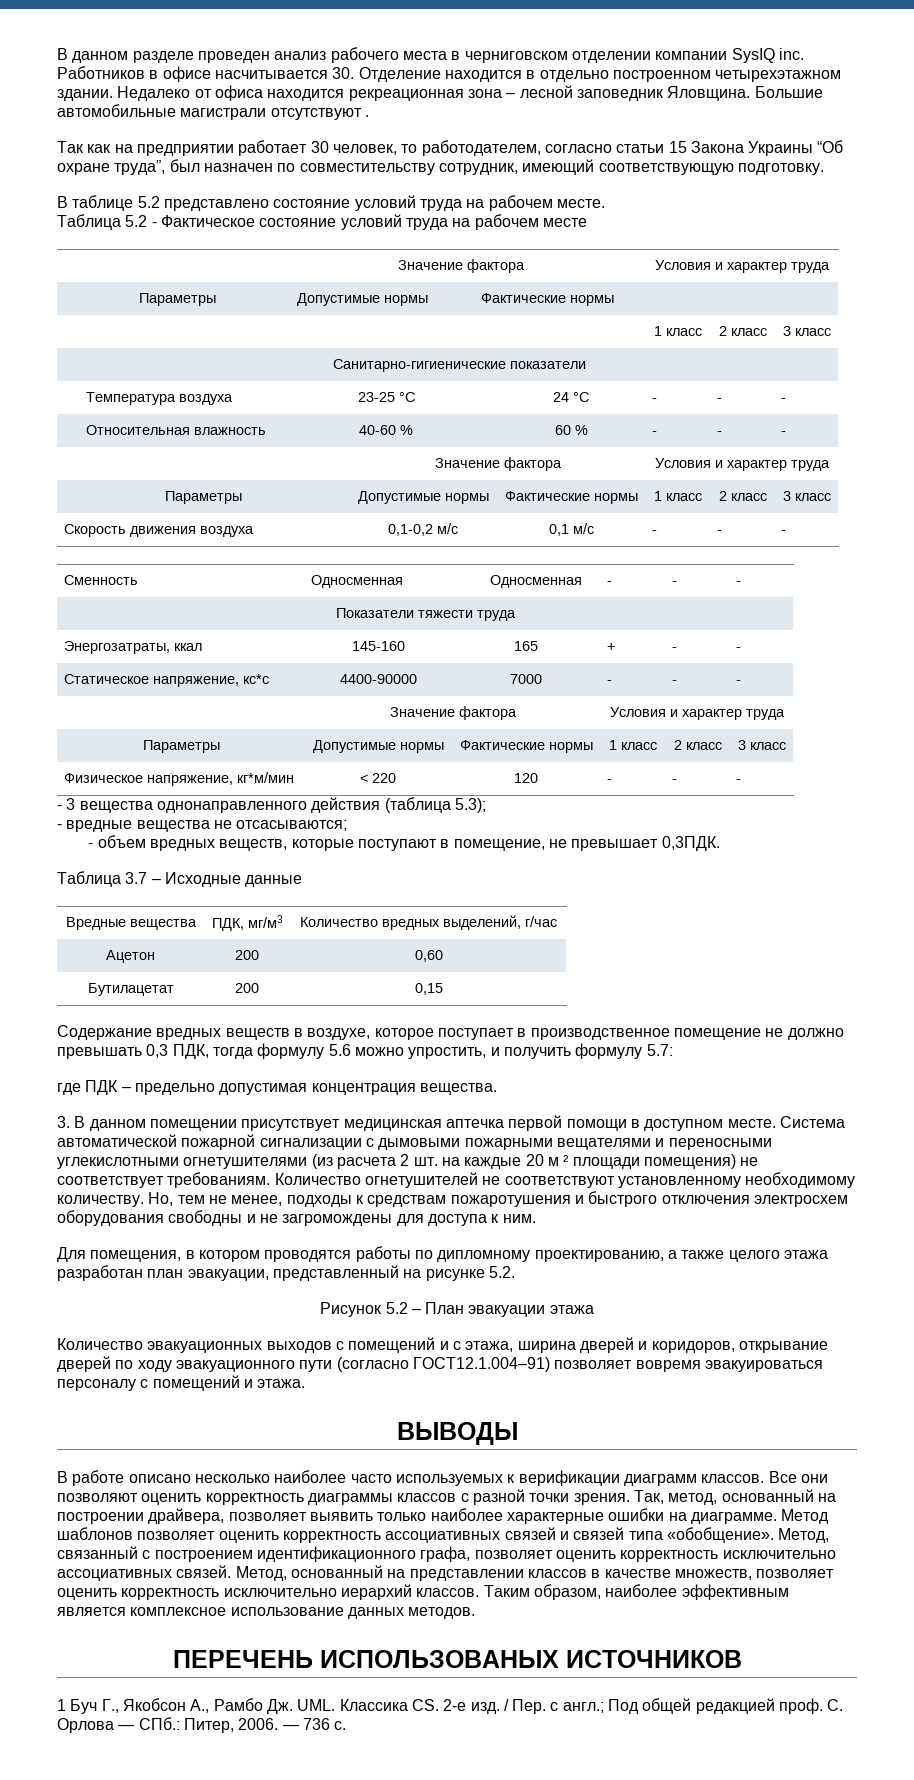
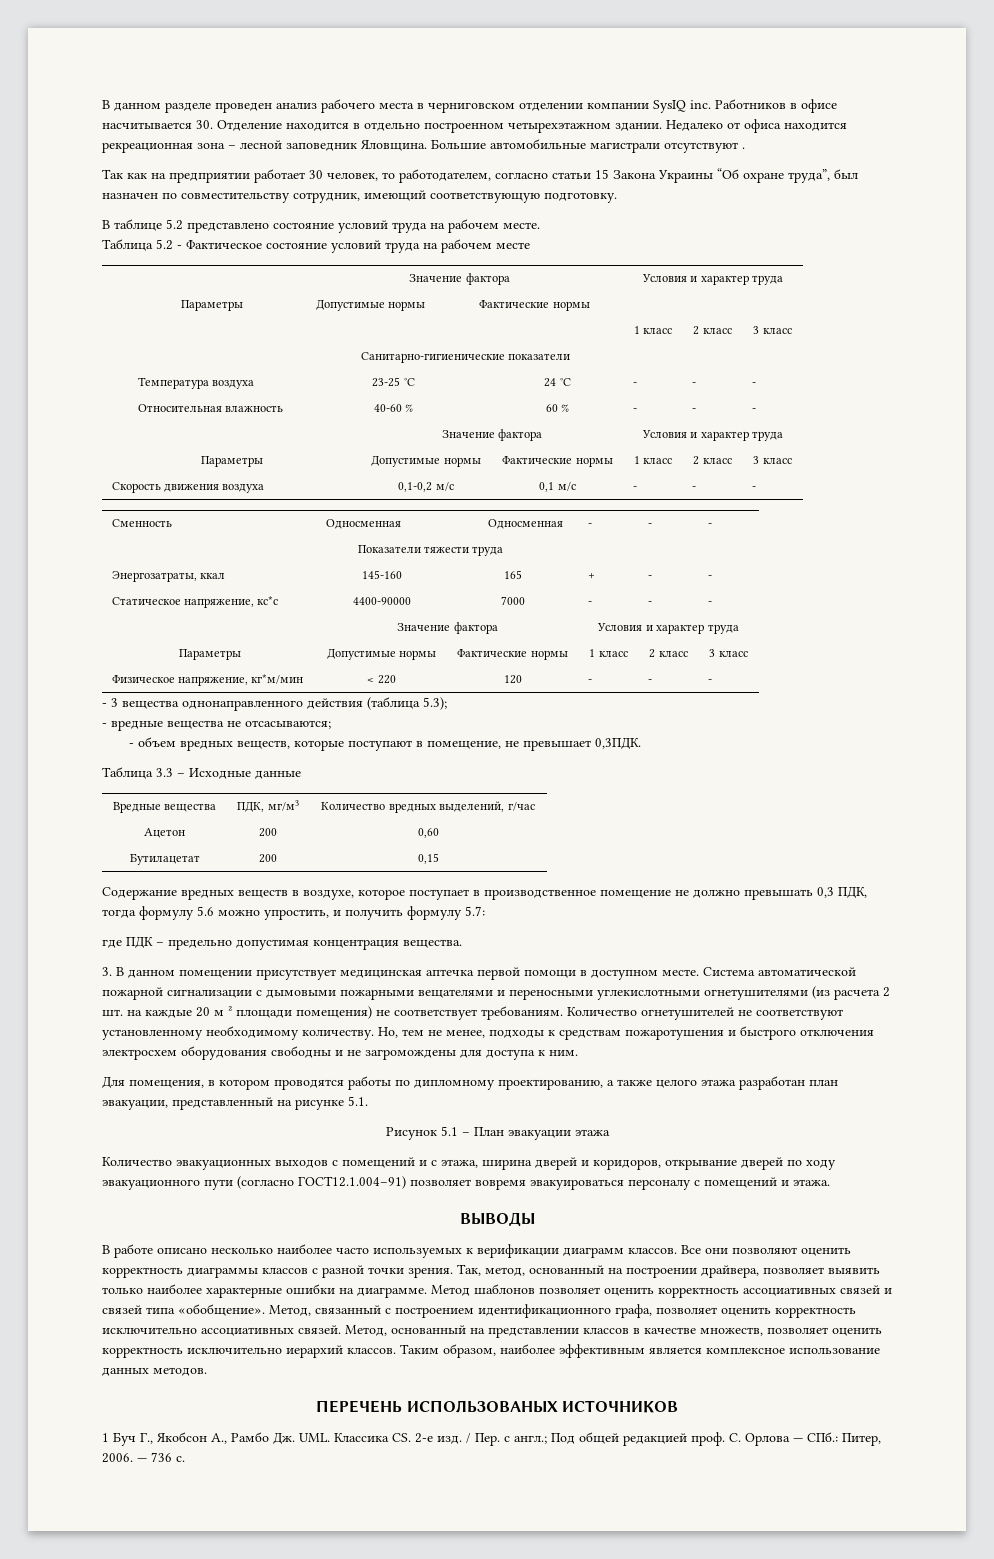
[125,872,148,884] 3.7 -> [156,768,173,777] 3.3
[488,1266,515,1278] 5.2. -> [348,1096,368,1106] 5.1.
[385,1302,408,1314] 5.2 -> [440,1126,458,1136] 5.1

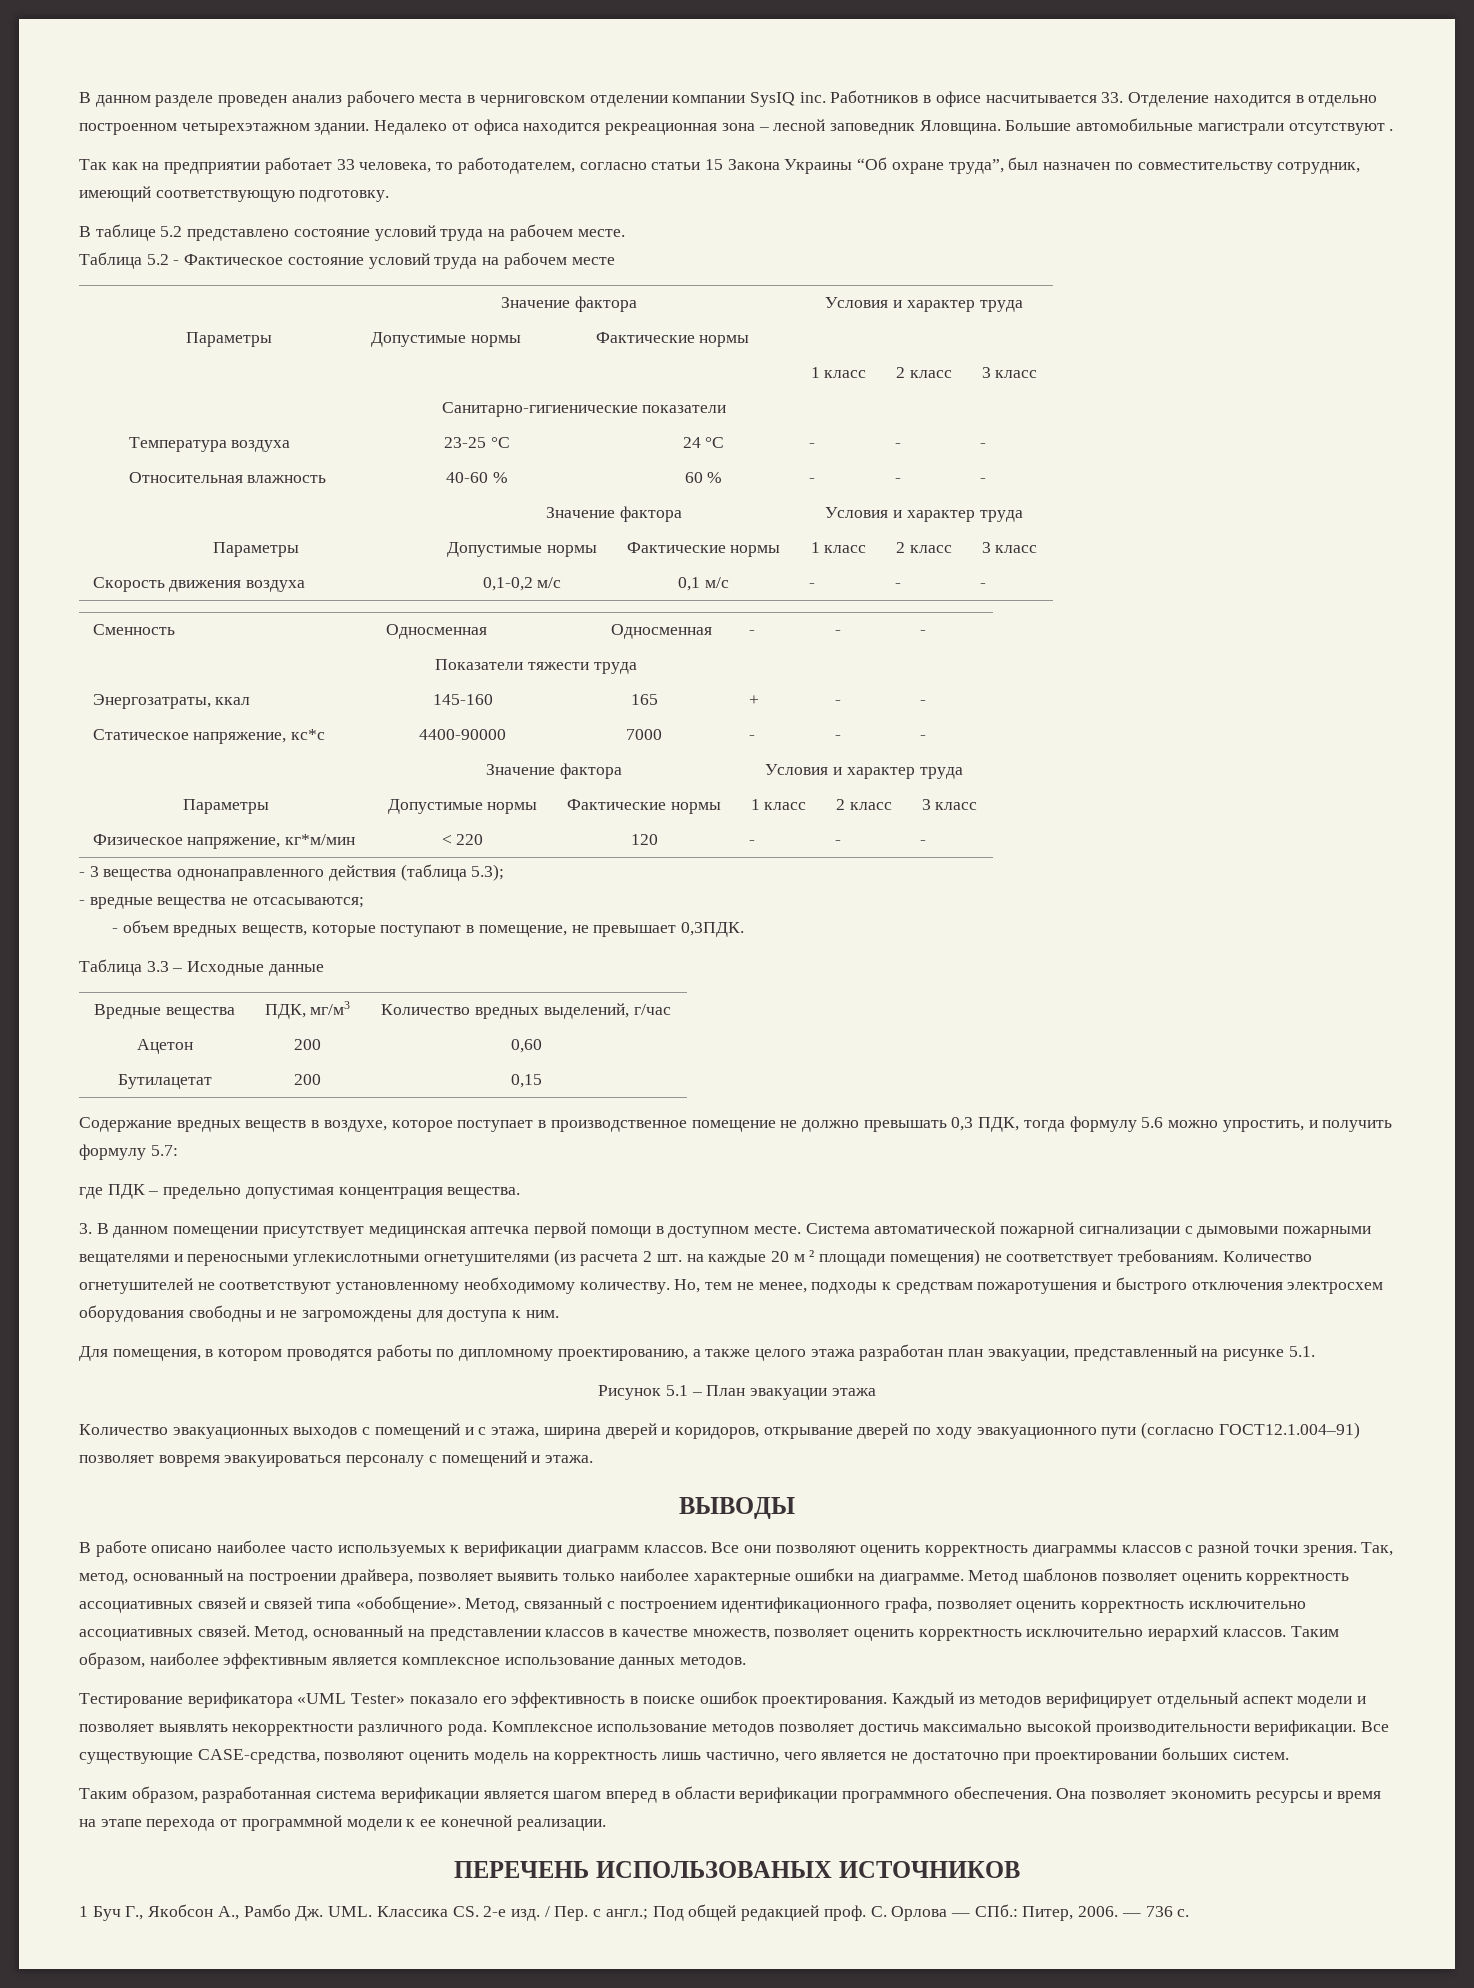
[196,120,213,129] 30. -> [1101,92,1124,103] 33.
[309,170,378,181] 30 человек, -> [336,159,432,173] 33 человека,
[211,1248,273,1254] несколько -> (213, 1549) none
(207, 1371) none -> [79,1691,1367,1708] [79,1720,1390,1736] [79,1747,1289,1764] [79,1786,1382,1803] [79,1815,606,1831] // Тестирование верификатора «UML Tester» показало его эффективность в поиске ошибок проектирования. Каждый из методов верифицирует отдельный аспект модели и позволяет выявлять некорректности различного рода. Комплексное использование методов позволяет достичь максимально высокой производительности верификации. Все существующие CASE-средства, позволяют оценить модель на корректность лишь частично, чего является не достаточно при проектировании больших систем. // Таким образом, разработанная система верификации является шагом вперед в области верификации программного обеспечения. Она позволяет экономить ресурсы и время на этапе перехода от программной модели к ее конечной реализации.

